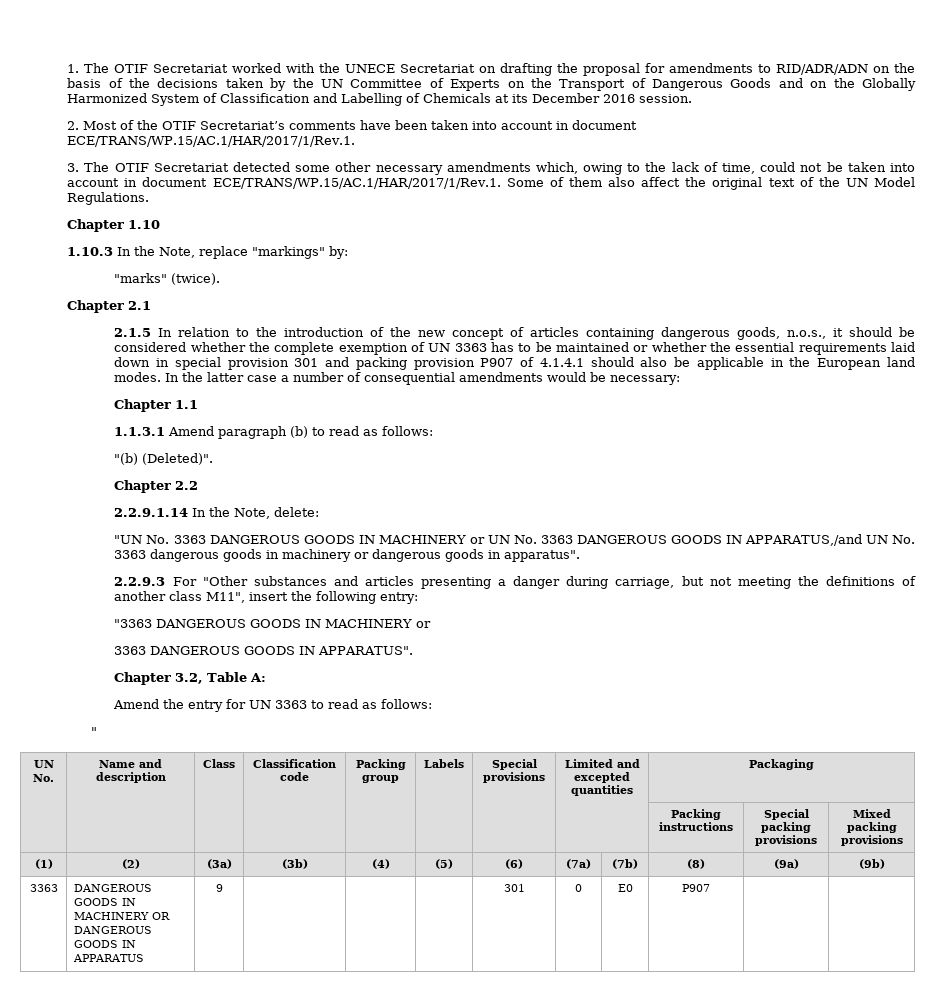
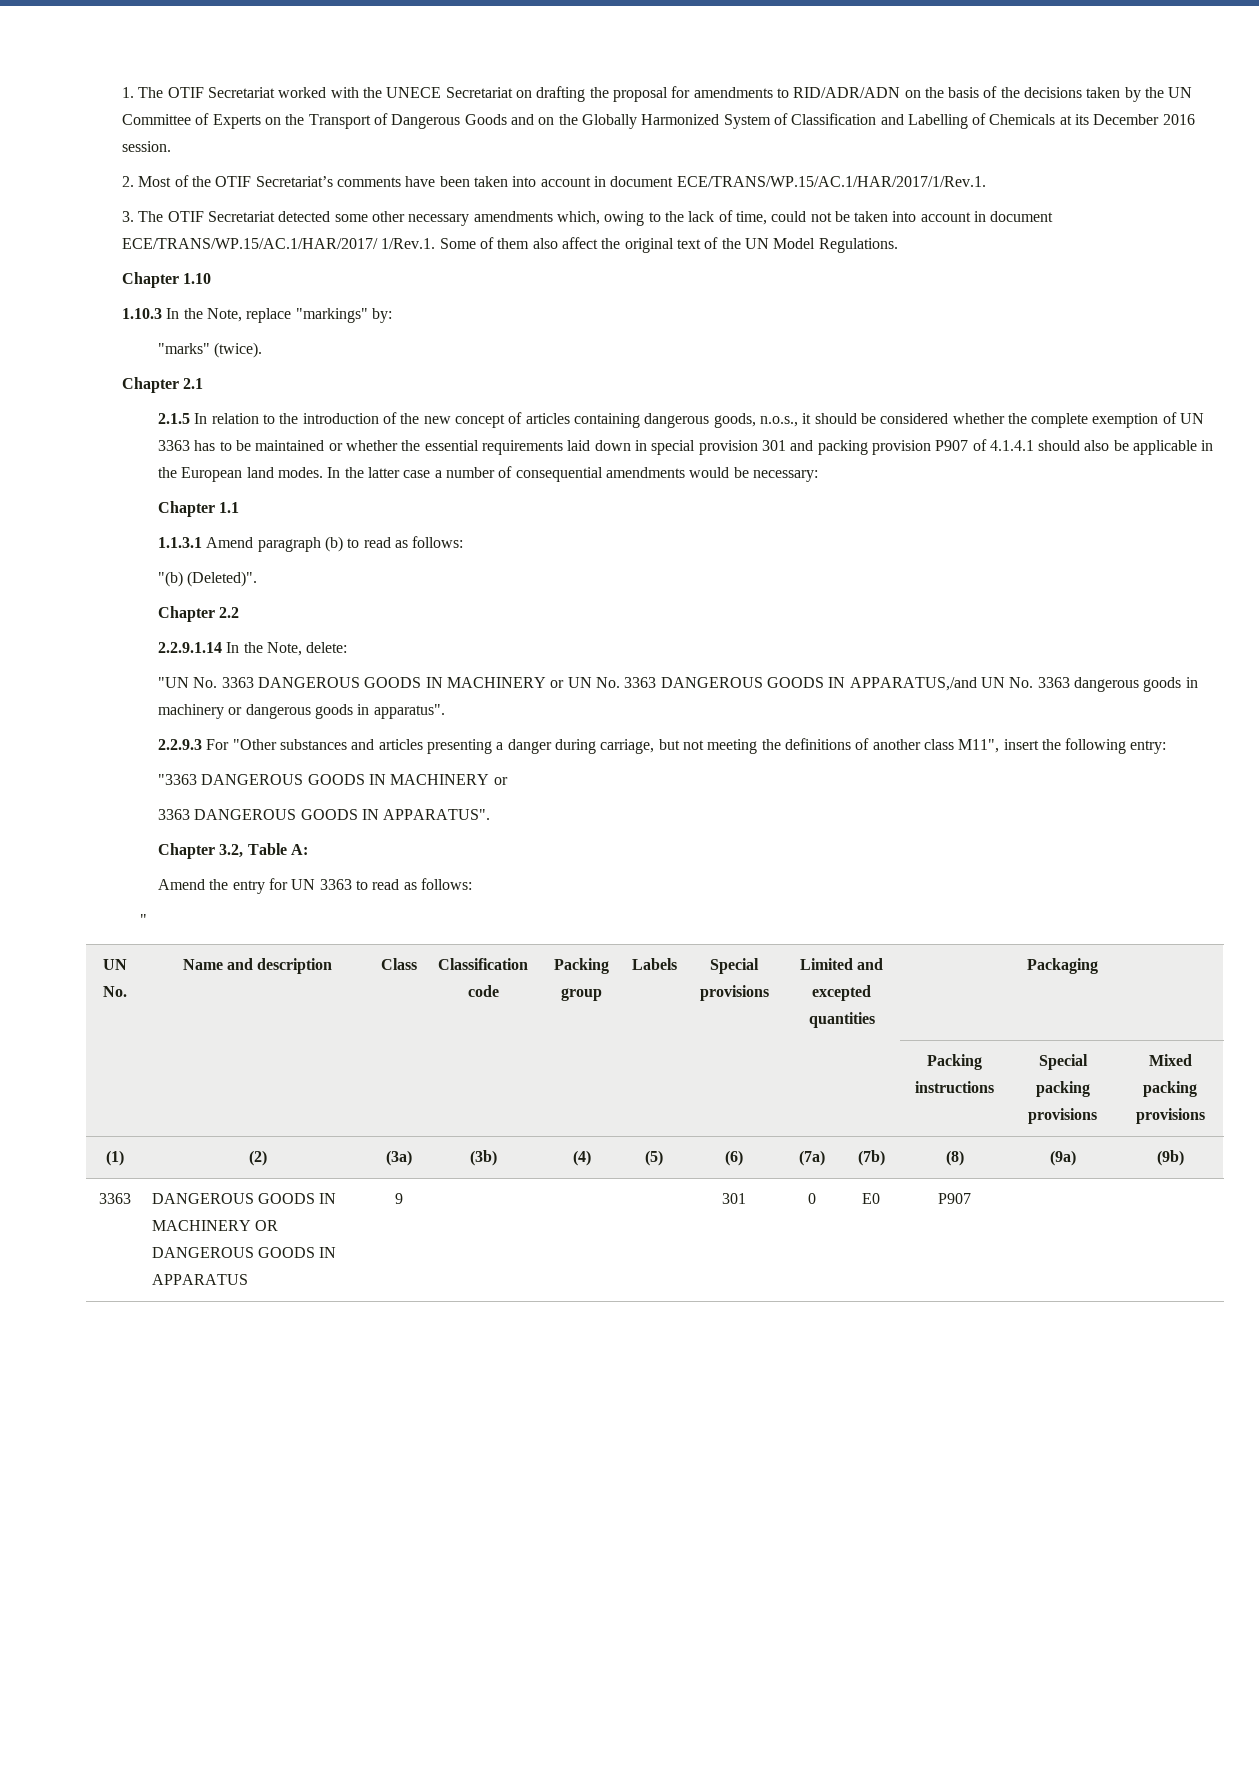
[212,178,501,189] ECE/TRANS/WP.15/AC.1/HAR/2017/1/Rev.1. -> [122,238,436,249] ECE/TRANS/WP.15/AC.1/HAR/2017/ 1/Rev.1.

